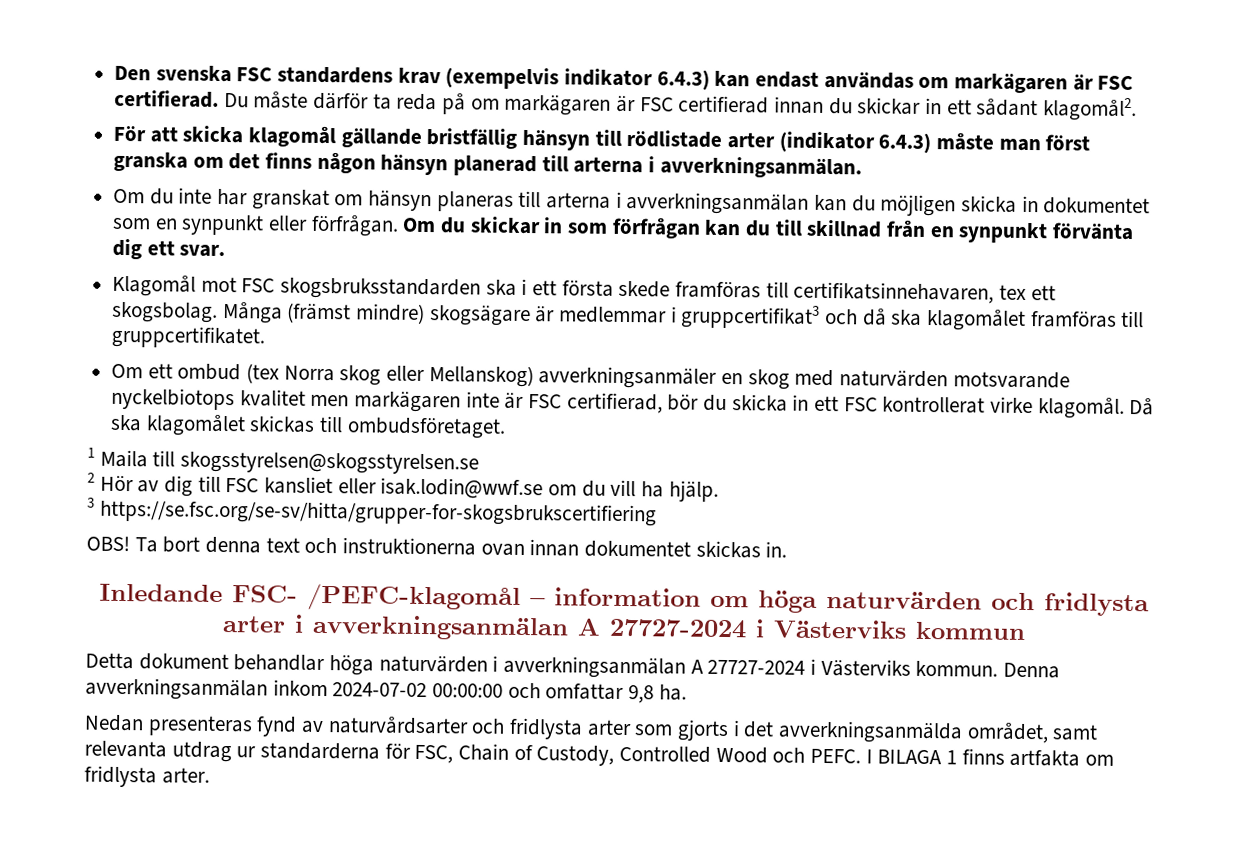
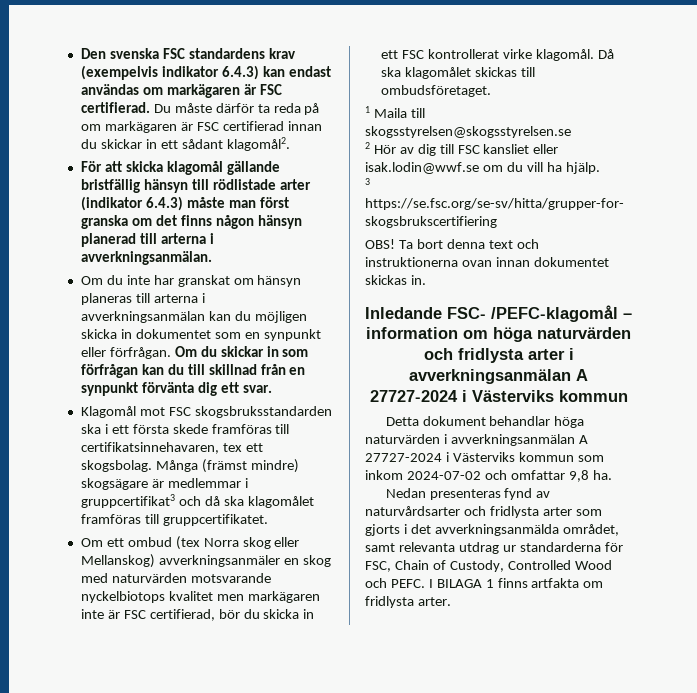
[915,660,1061,679] [85,677,268,701] kommun. Denna avverkningsanmälan -> [518,452,604,462] kommun som
[432,683,504,698] 00:00:00 -> (481, 475) none

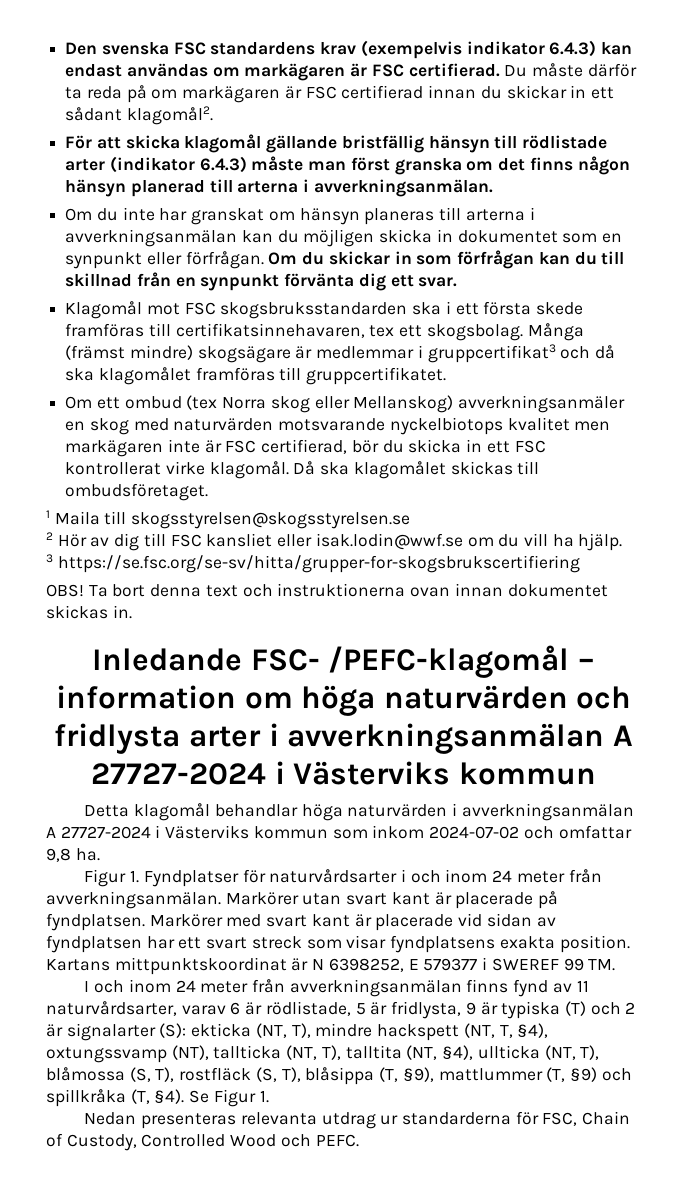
[422,416,486,426] dokument -> [134,803,211,821] klagomål
[385,488,551,500] [365,506,602,518] [365,524,619,536] [365,543,395,552] Nedan presenteras fynd av naturvårdsarter och fridlysta arter som gjorts i det avverkningsanmälda området, samt -> [84,869,602,887] [46,891,559,909] [46,913,556,931] [46,935,630,953] [46,957,616,975] [84,979,589,997] [46,1001,636,1019] [46,1023,549,1041] [46,1045,600,1063] [46,1067,632,1085] [46,1089,269,1107] [84,1112,237,1129] Figur 1. Fyndplatser för naturvårdsarter i och inom 24 meter från avverkningsanmälan. Markörer utan svart kant är placerade på fyndplatsen. Markörer med svart kant är placerade vid sidan av fyndplatsen har ett svart streck som visar fyndplatsens exakta position. Kartans mittpunktskoordinat är N 6398252, E 579377 i SWEREF 99 TM. // I och inom 24 meter från avverkningsanmälan finns fynd av 11 naturvårdsarter, varav 6 är rödlistade, 5 är fridlysta, 9 är typiska (T) och 2 är signalarter (S): ekticka (NT, T), mindre hackspett (NT, T, §4), oxtungssvamp (NT), tallticka (NT, T), talltita (NT, §4), ullticka (NT, T), blåmossa (S, T), rostfläck (S, T), blåsippa (T, §9), mattlummer (T, §9) och spillkråka (T, §4). Se Figur 1. // Nedan presenteras
[428,578,604,588] [365,596,451,608] I BILAGA 1 finns artfakta om fridlysta arter. -> (359, 1140) none

